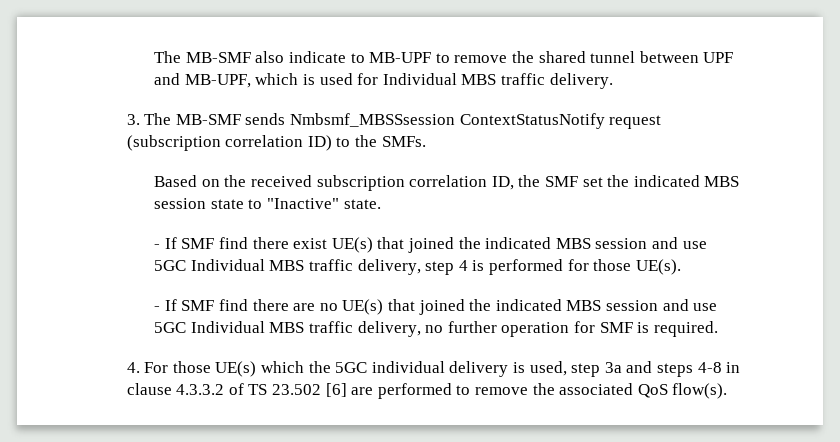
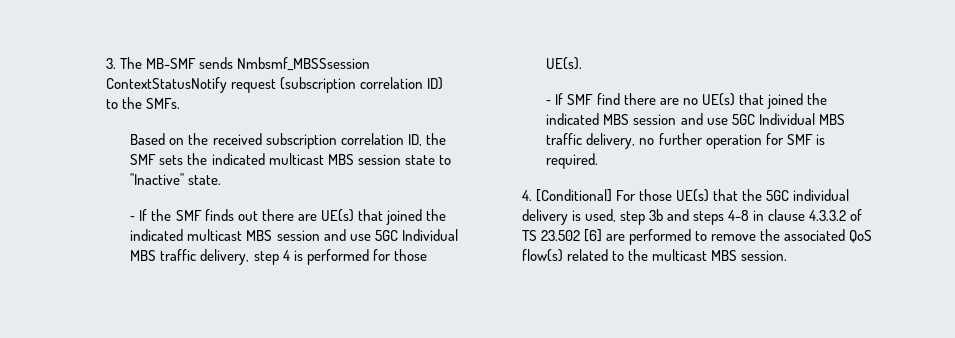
[154,51,734,63] [154,73,613,89] The MB-SMF also indicate to MB-UPF to remove the shared tunnel between UPF and MB-UPF, which is used for Individual MBS traffic delivery. // -> (105, 63) none
[582,175,700,187] set the indicated -> [159,153,324,165] sets the indicated multicast
[181,237,552,253] SMF find there exist UE(s) that joined the indicated -> [151,209,446,225] [130,229,243,241] the SMF finds out there are UE(s) that joined the indicated multicast
(140, 367) none -> [535,189,612,202] [Conditional]
[261,361,305,373] which -> [712,189,738,201] that
[604,362,622,373] 3a -> [648,209,663,221] 3b
[672,383,728,399] flow(s). -> [521,249,787,262] flow(s) related to the multicast MBS session.

